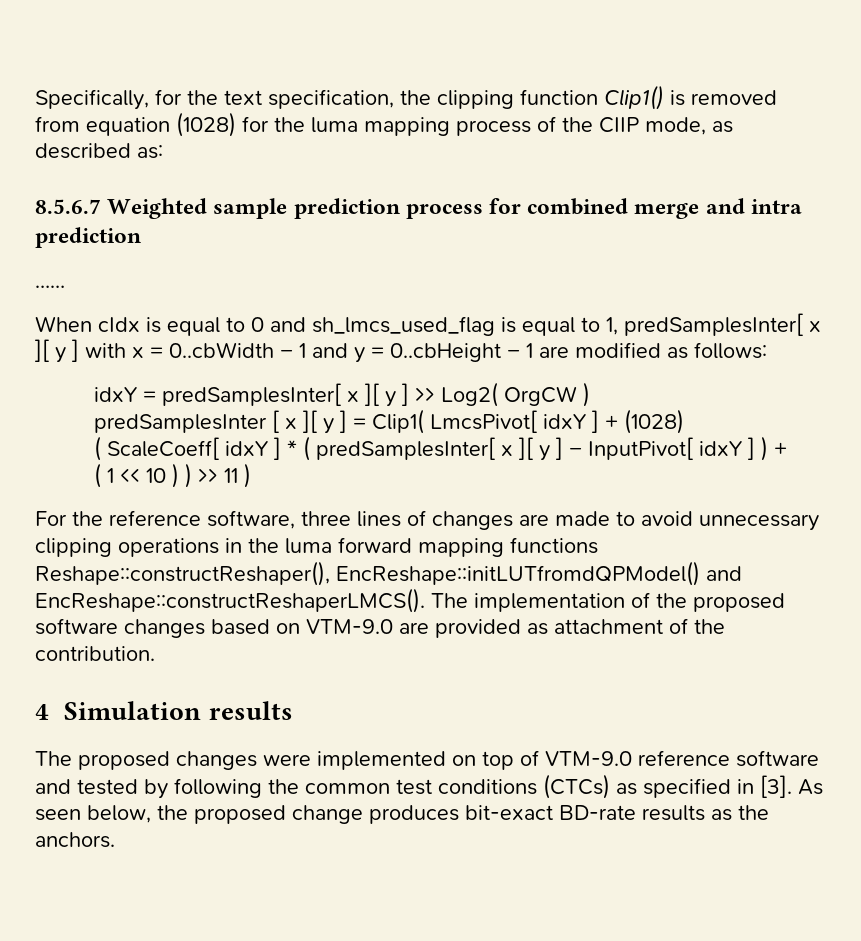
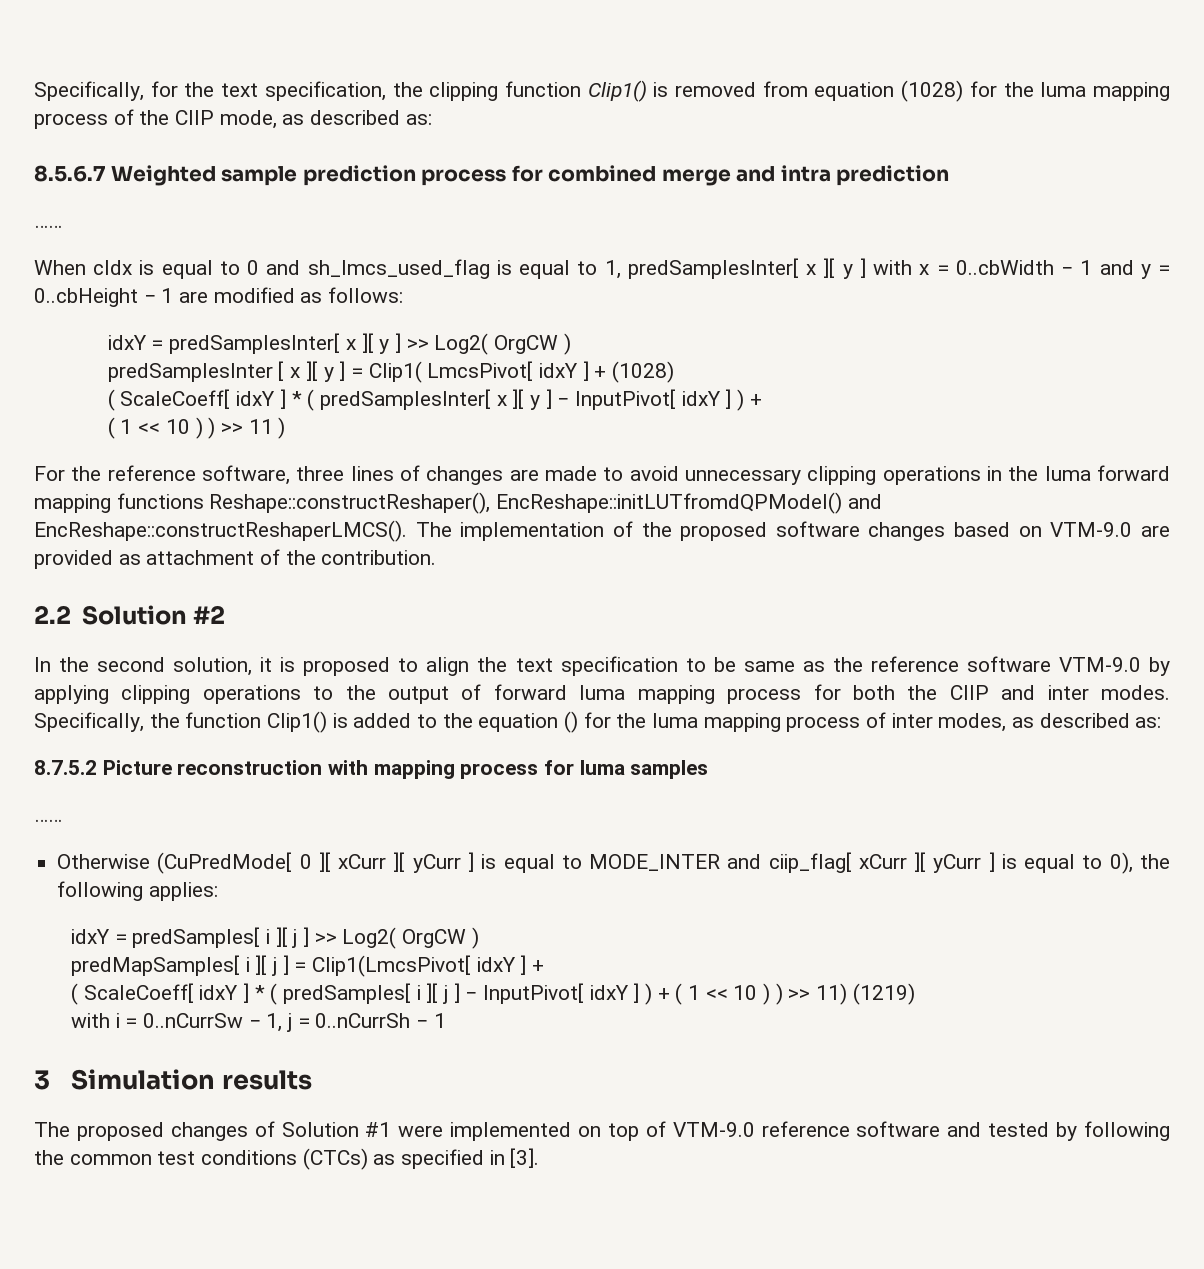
[35,704,49,720] 4 -> [34,605,225,625] [34,656,1170,676] [34,684,1170,704] [34,711,1162,733] [34,760,709,779] [34,819,62,822] [57,852,1170,874] [57,881,218,901] [70,927,479,949] [70,955,544,977] [70,983,915,1005] [70,1013,446,1032] [34,1070,50,1090] 2.2 Solution #2 // In the second solution, it is proposed to align the text specification to be same as the reference software VTM-9.0 by applying clipping operations to the output of forward luma mapping process for both the CIIP and inter modes. Specifically, the function Clip1() is added to the equation () for the luma mapping process of inter modes, as described as: // 8.7.5.2 Picture reconstruction with mapping process for luma samples // …… // Otherwise (CuPredMode[ 0 ][ xCurr ][ yCurr ] is equal to MODE_INTER and ciip_flag[ xCurr ][ yCurr ] is equal to 0), the following applies: // idxY = predSamples[ i ][ j ] >> Log2( OrgCW ) // predMapSamples[ i ][ j ] = Clip1(LmcsPivot[ idxY ] + // ( ScaleCoeff[ idxY ] * ( predSamples[ i ][ j ] − InputPivot[ idxY ] ) + ( 1 << 10 ) ) >> 11) (1219) // with i = 0..nCurrSw − 1, j = 0..nCurrSh − 1 // 3
(257, 760) none -> [254,1121,392,1137] of Solution #1
[798,779,823,795] [35,805,769,824] [35,832,115,848] As seen below, the proposed change produces bit-exact BD-rate results as the anchors. -> (540, 1158) none

